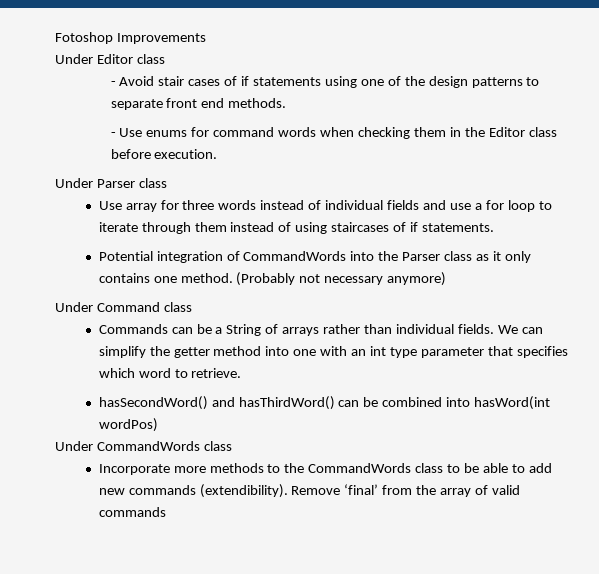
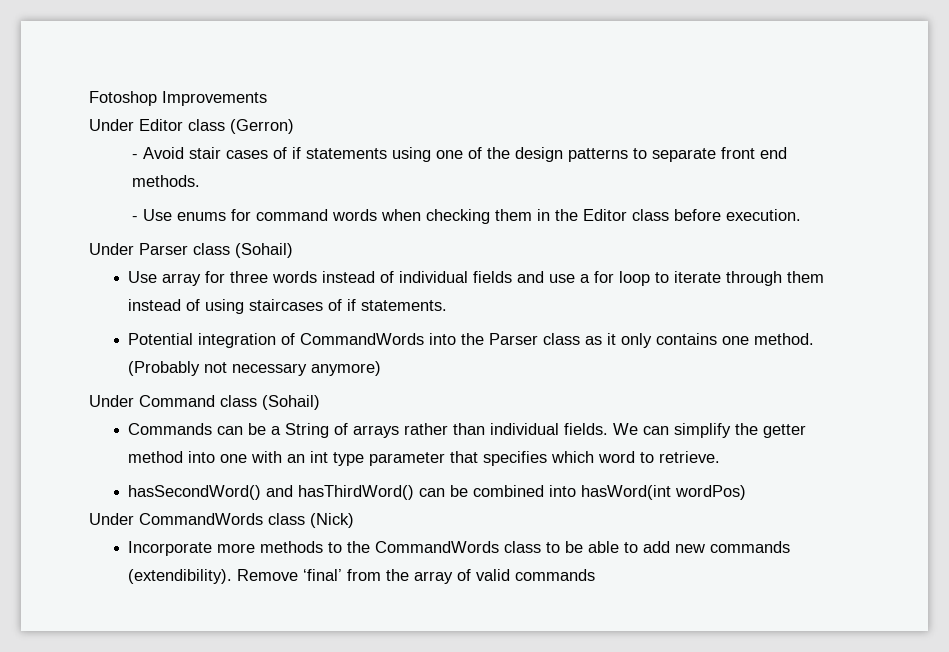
(165, 59) none -> [230,119,294,134] (Gerron)
(167, 183) none -> [235,243,293,258] (Sohail)
(192, 307) none -> [262,395,320,410] (Sohail)
(232, 446) none -> [310,513,354,528] (Nick)

